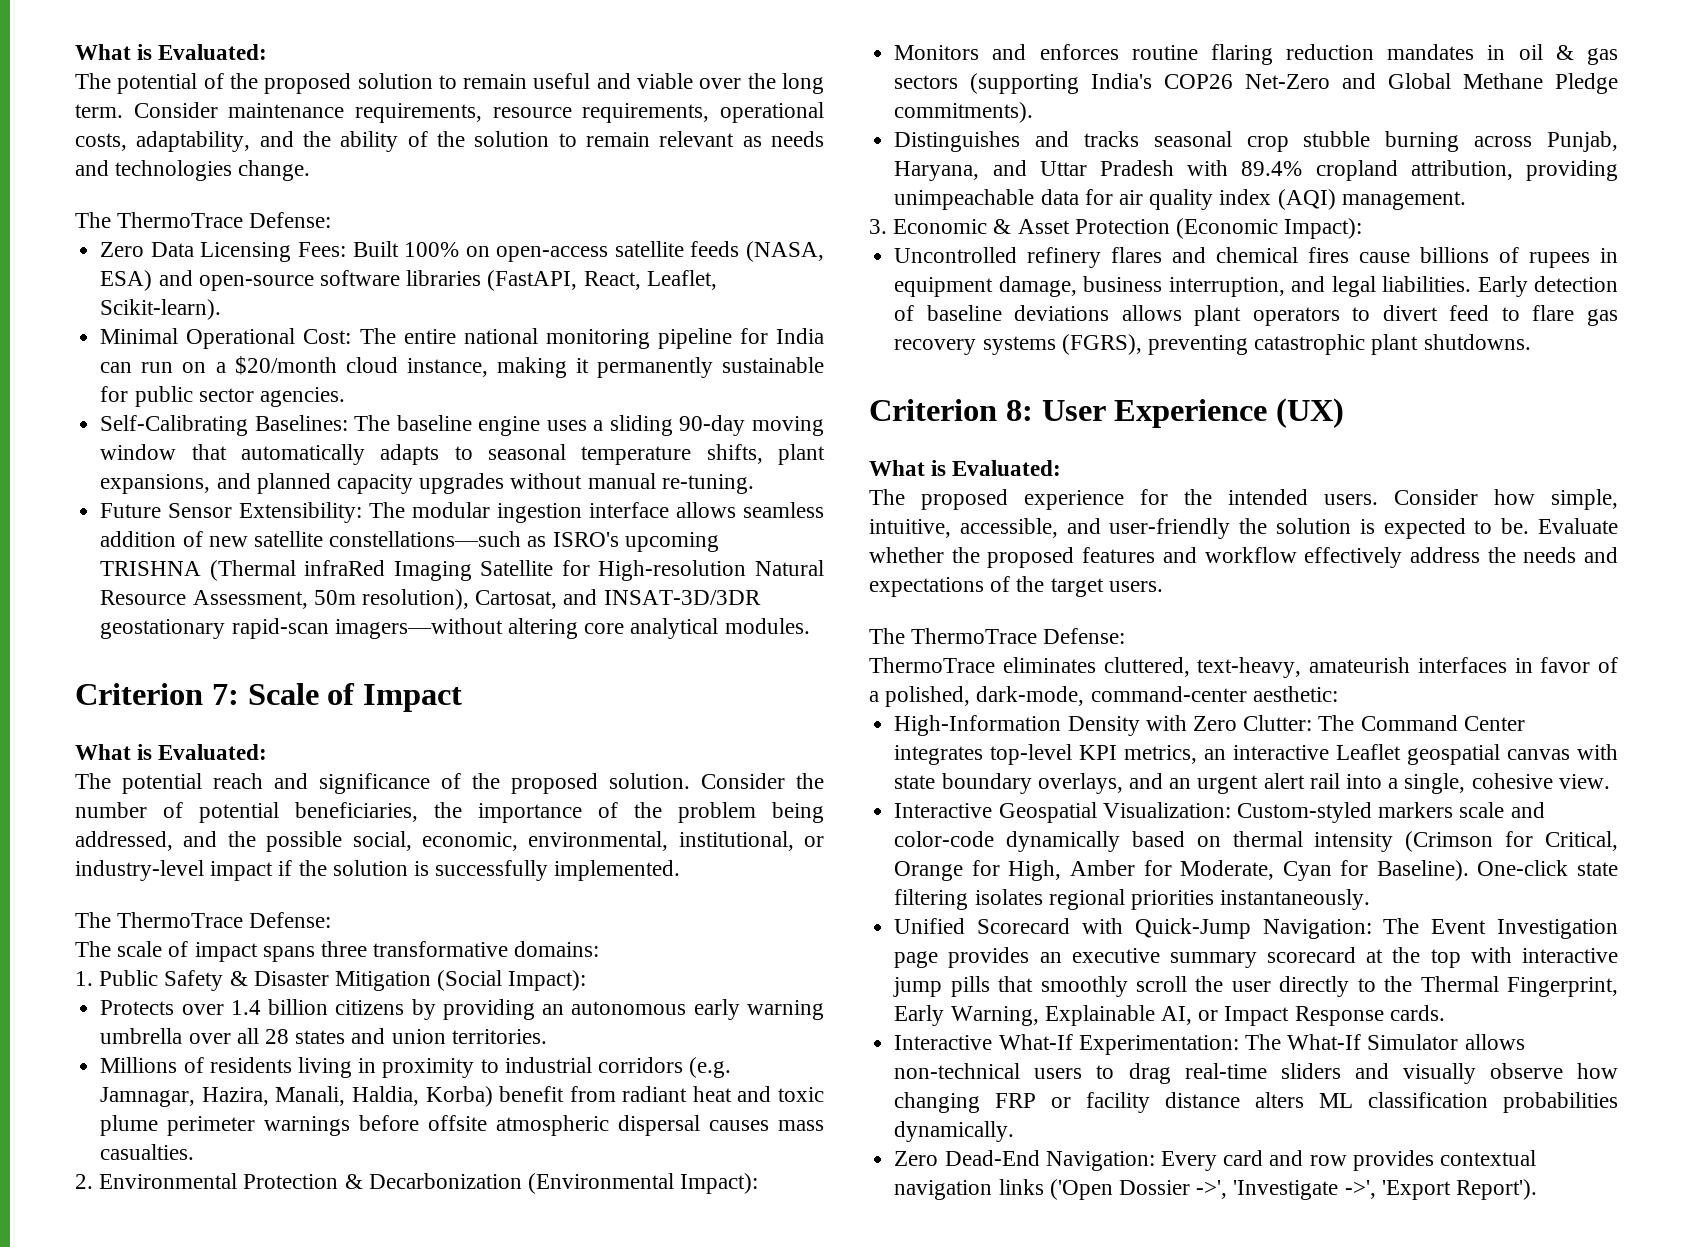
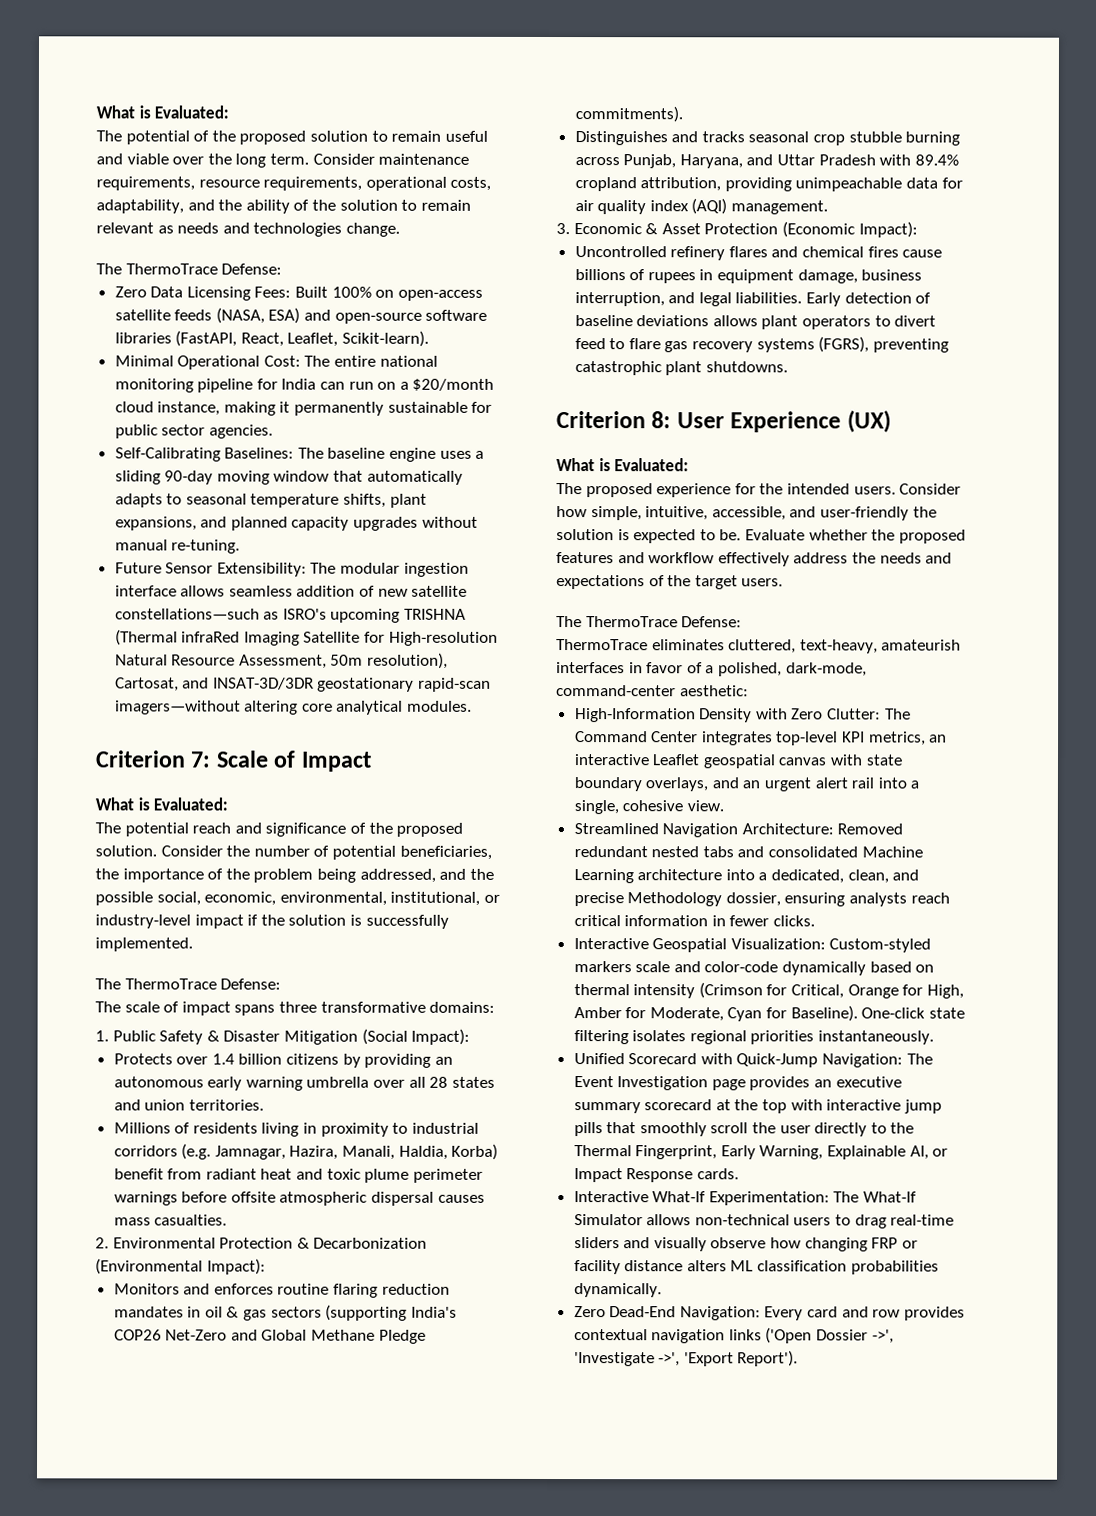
(1610, 781) none -> [573,823,904,838] [573,846,923,858] [573,869,920,884] [573,892,950,907] [573,915,816,927] // Streamlined Navigation Architecture: Removed redundant nested tabs and consolidated Machine Learning architecture into a dedicated, clean, and precise Methodology dossier, ensuring analysts reach critical information in fewer clicks.

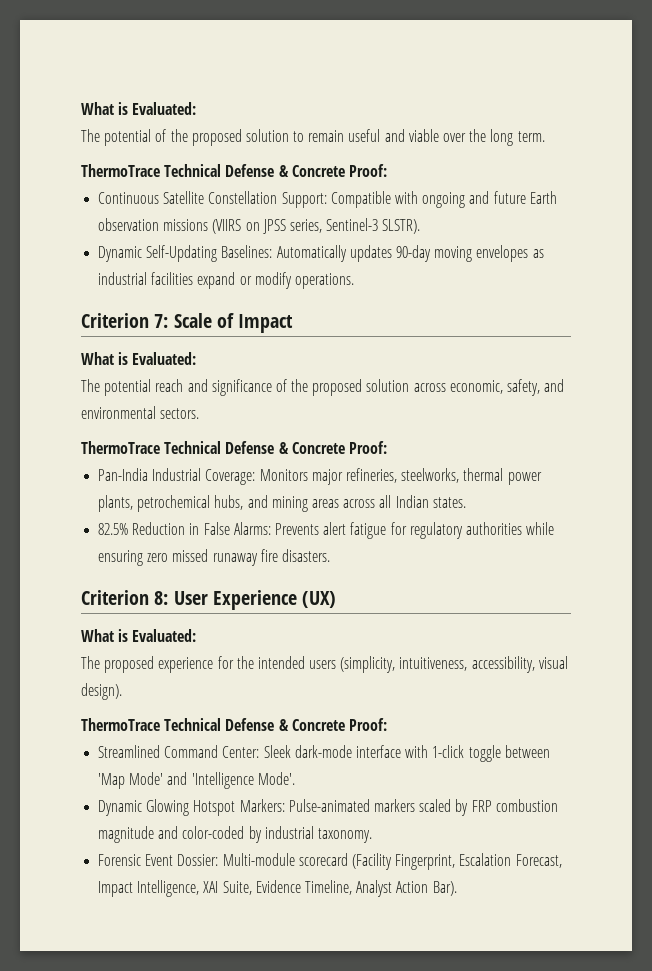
[312,153,470,165] [96,176,492,191] [96,199,471,214] [96,222,400,237] [96,263,283,275] [114,286,483,301] [114,307,488,324] [114,330,430,347] [114,355,438,370] [114,378,495,393] [114,401,493,416] [114,424,273,439] [114,447,485,462] [114,470,463,485] [114,493,427,508] [114,516,478,531] [114,539,241,554] [114,562,469,577] [114,585,468,597] [114,608,467,623] [114,629,498,646] [114,652,449,669] [114,677,492,692] [114,700,473,715] Consider maintenance requirements, resource requirements, operational costs, adaptability, and the ability of the solution to remain relevant as needs and technologies change. // The ThermoTrace Defense: // Zero Data Licensing Fees: Built 100% on open-access satellite feeds (NASA, ESA) and open-source software libraries (FastAPI, React, Leaflet, Scikit-learn). // Minimal Operational Cost: The entire national monitoring pipeline for India can run on a $20/month cloud instance, making it permanently sustainable for public sector agencies. // Self-Calibrating Baselines: The baseline engine uses a sliding 90-day moving window that automatically adapts to seasonal temperature shifts, plant expansions, and planned capacity upgrades without manual re-tuning. // Future Sensor Extensibility: The modular ingestion interface allows seamless addition of new satellite constellations—such as ISRO's upcoming TRISHNA (Thermal infraRed Imaging Satellite for High-resolution Natural Resource Assessment, 50m resolution), Cartosat, and INSAT-3D/3DR geostationary rapid-scan imagers—without altering core analytical modules. -> [81,164,387,177] [98,191,557,208] [98,218,421,234] [98,245,544,262] [98,272,354,289] // ThermoTrace Technical Defense & Concrete Proof: // Continuous Satellite Constellation Support: Compatible with ongoing and future Earth observation missions (VIIRS on JPSS series, Sentinel-3 SLSTR). // Dynamic Self-Updating Baselines: Automatically updates 90-day moving envelopes as industrial facilities expand or modify operations.
[95,845,492,860] [95,868,494,883] [95,891,500,906] [95,914,449,929] [95,937,193,952] [95,978,282,990] [95,1001,496,1016] [95,1028,471,1045] [113,1053,453,1068] [113,1076,495,1091] [113,1099,264,1111] [113,1122,479,1137] [113,1143,499,1160] [113,1168,483,1183] [113,1191,485,1206] [113,1214,228,1226] [95,1237,428,1249] [95,1258,266,1275] [113,1283,450,1298] [113,1304,457,1321] [113,1329,426,1344] [574,106,683,123] [574,131,961,146] [574,154,959,169] [574,177,963,192] [574,198,829,215] [556,221,918,238] [574,246,943,261] [574,269,923,284] [574,292,932,307] [574,315,937,330] [574,336,949,353] [574,361,788,376] solution. Consider the number of potential beneficiaries, the importance of the problem being addressed, and the possible social, economic, environmental, institutional, or industry-level impact if the solution is successfully implemented. // The ThermoTrace Defense: // The scale of impact spans three transformative domains: // 1. Public Safety & Disaster Mitigation (Social Impact): // Protects over 1.4 billion citizens by providing an autonomous early warning umbrella over all 28 states and union territories. // Millions of residents living in proximity to industrial corridors (e.g. Jamnagar, Hazira, Manali, Haldia, Korba) benefit from radiant heat and toxic plume perimeter warnings before offsite atmospheric dispersal causes mass casualties. // 2. Environmental Protection & Decarbonization (Environmental Impact): // Monitors and enforces routine flaring reduction mandates in oil & gas sectors (supporting India's COP26 Net-Zero and Global Methane Pledge commitments). // Distinguishes and tracks seasonal crop stubble burning across Punjab, Haryana, and Uttar Pradesh with 89.4% cropland attribution, providing unimpeachable data for air quality index (AQI) management. // 3. Economic & Asset Protection (Economic Impact): // Uncontrolled refinery flares and chemical fires cause billions of rupees in equipment damage, business interruption, and legal liabilities. Early detection of baseline deviations allows plant operators to divert feed to flare gas recovery systems (FGRS), preventing catastrophic plant shutdowns. -> [366,379,565,396] [81,406,200,419] [81,441,387,454] [98,468,542,485] [98,495,466,512] [98,522,555,539] [98,549,330,566] solution across economic, safety, and environmental sectors. // ThermoTrace Technical Defense & Concrete Proof: // Pan-India Industrial Coverage: Monitors major refineries, steelworks, thermal power plants, petrochemical hubs, and mining areas across all Indian states. // 82.5% Reduction in False Alarms: Prevents alert fatigue for regulatory authorities while ensuring zero missed runaway fire disasters.
[853,483,962,495] [556,506,937,521] [556,529,966,544] [556,552,953,567] [556,575,784,590] [556,616,743,628] [556,639,962,654] [556,662,867,677] [556,685,749,697] [574,708,911,723] [574,731,948,746] [573,754,903,769] [573,777,920,792] [573,800,724,815] [573,823,904,838] [573,846,923,858] [573,869,920,884] [573,892,950,907] [573,915,816,927] [573,938,932,953] [573,961,935,976] [573,982,964,999] [573,1005,965,1022] [573,1030,935,1045] [573,1053,933,1068] [573,1076,902,1091] [573,1099,942,1114] [573,1122,915,1137] [573,1145,949,1160] [573,1168,739,1183] [573,1191,918,1206] [573,1214,955,1229] [573,1237,918,1252] [573,1260,939,1275] [573,1283,662,1298] [573,1306,965,1321] [573,1327,894,1344] [573,1350,799,1367] users. Consider how simple, intuitive, accessible, and user-friendly the solution is expected to be. Evaluate whether the proposed features and workflow effectively address the needs and expectations of the target users. // The ThermoTrace Defense: // ThermoTrace eliminates cluttered, text-heavy, amateurish interfaces in favor of a polished, dark-mode, command-center aesthetic: // High-Information Density with Zero Clutter: The Command Center integrates top-level KPI metrics, an interactive Leaflet geospatial canvas with state boundary overlays, and an urgent alert rail into a single, cohesive view. // Streamlined Navigation Architecture: Removed redundant nested tabs and consolidated Machine Learning architecture into a dedicated, clean, and precise Methodology dossier, ensuring analysts reach critical information in fewer clicks. // Interactive Geospatial Visualization: Custom-styled markers scale and color-code dynamically based on thermal intensity (Crimson for Critical, Orange for High, Amber for Moderate, Cyan for Baseline). One-click state filtering isolates regional priorities instantaneously. // Unified Scorecard with Quick-Jump Navigation: The Event Investigation page provides an executive summary scorecard at the top with interactive jump pills that smoothly scroll the user directly to the Thermal Fingerprint, Early Warning, Explainable AI, or Impact Response cards. // Interactive What-If Experimentation: The What-If Simulator allows non-technical users to drag real-time sliders and visually observe how changing FRP or facility distance alters ML classification probabilities dynamically. // Zero Dead-End Navigation: Every card and row provides contextual navigation links ('Open Dossier ->', 'Investigate ->', 'Export Report'). -> [309,656,568,673] [81,683,122,700] [81,718,387,731] [98,745,550,762] [98,772,295,789] [98,799,558,816] [98,826,372,843] [98,853,562,870] [98,880,457,897] users (simplicity, intuitiveness, accessibility, visual design). // ThermoTrace Technical Defense & Concrete Proof: // Streamlined Command Center: Sleek dark-mode interface with 1-click toggle between 'Map Mode' and 'Intelligence Mode'. // Dynamic Glowing Hotspot Markers: Pulse-animated markers scaled by FRP combustion magnitude and color-coded by industrial taxonomy. // Forensic Event Dossier: Multi-module scorecard (Facility Fingerprint, Escalation Forecast, Impact Intelligence, XAI Suite, Evidence Timeline, Analyst Action Bar).

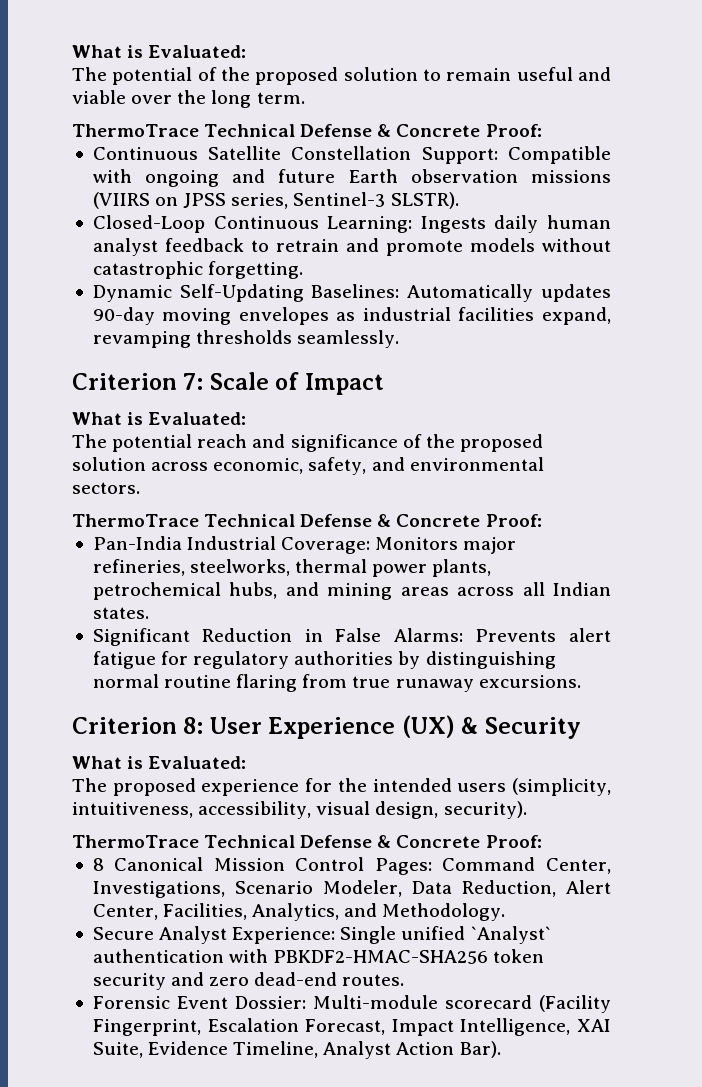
(421, 226) none -> [92,215,611,233] [92,238,612,256] [92,261,304,279] // Closed-Loop Continuous Learning: Ingests daily human analyst feedback to retrain and promote models without catastrophic forgetting.
[197,272,354,289] expand or modify operations. -> [542,307,611,325] [92,330,400,348] expand, revamping thresholds seamlessly.
[98,523,129,535] 82.5% -> [92,628,190,646] Significant
[526,522,555,535] [98,549,330,566] while ensuring zero missed runaway fire disasters. -> [398,651,556,669] [92,674,581,692] by distinguishing normal routine flaring from true runaway excursions.
(337, 599) none -> [461,717,581,739] & Security
[81,683,122,700] [81,718,387,731] [98,745,550,762] [98,772,295,789] [98,799,558,816] [98,826,372,843] design). // ThermoTrace Technical Defense & Concrete Proof: // Streamlined Command Center: Sleek dark-mode interface with 1-click toggle between 'Map Mode' and 'Intelligence Mode'. // Dynamic Glowing Hotspot Markers: Pulse-animated markers scaled by FRP combustion magnitude and color-coded by industrial taxonomy. -> [375,801,527,819] [72,835,542,848] [92,857,611,875] [92,880,611,898] [92,903,506,921] [92,926,551,944] [92,949,545,964] [92,972,405,990] design, security). // ThermoTrace Technical Defense & Concrete Proof: // 8 Canonical Mission Control Pages: Command Center, Investigations, Scenario Modeler, Data Reduction, Alert Center, Facilities, Analytics, and Methodology. // Secure Analyst Experience: Single unified `Analyst` authentication with PBKDF2-HMAC-SHA256 token security and zero dead-end routes.

